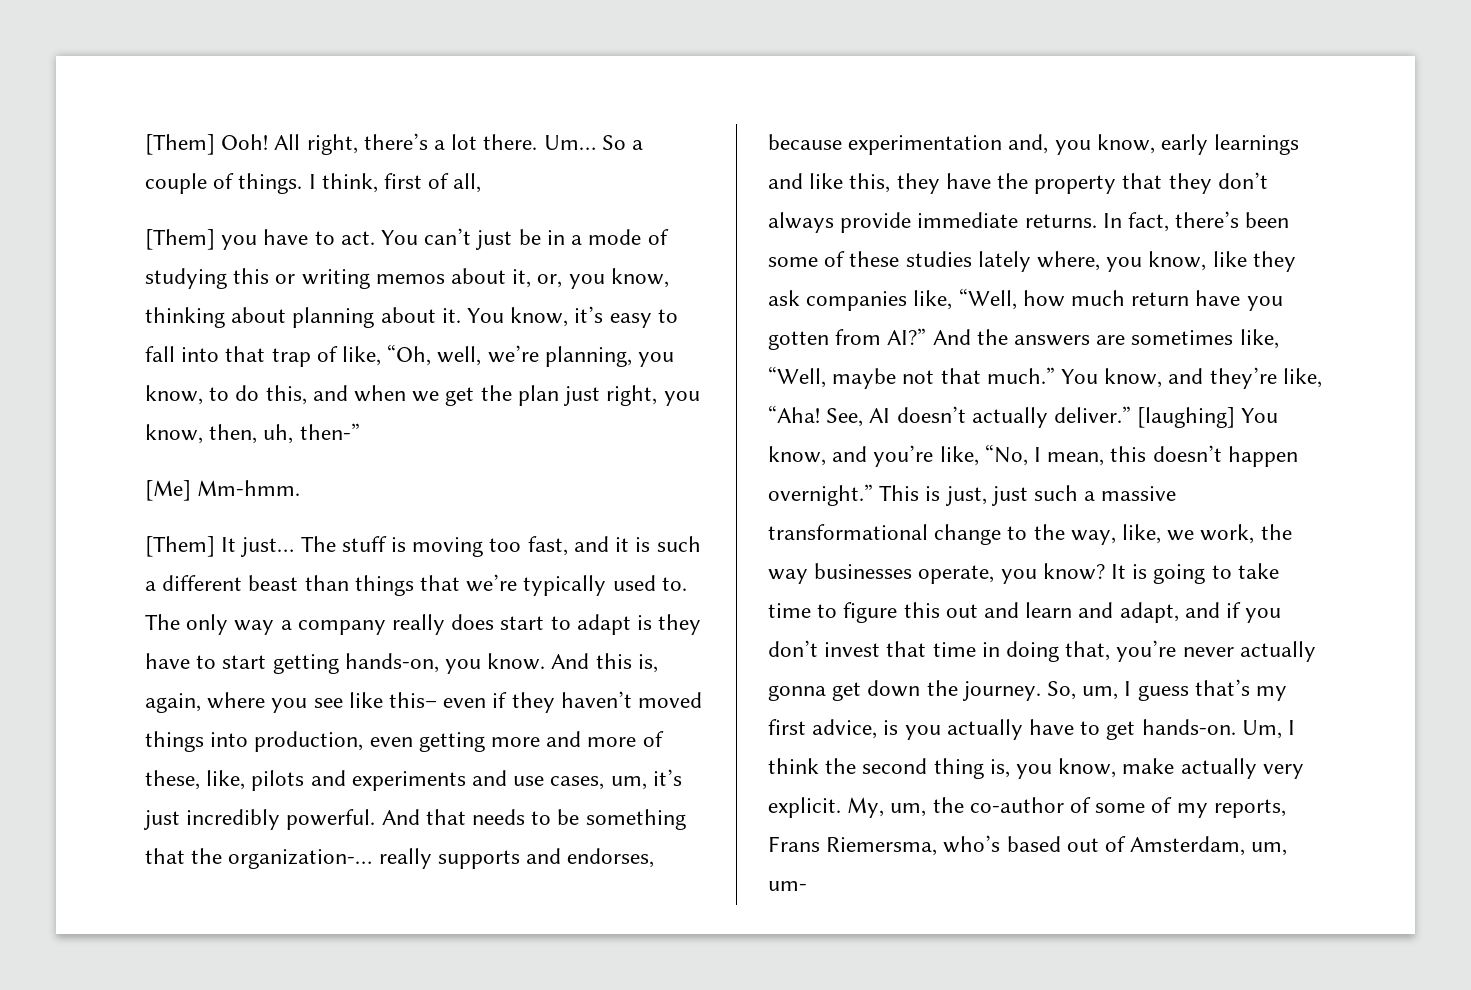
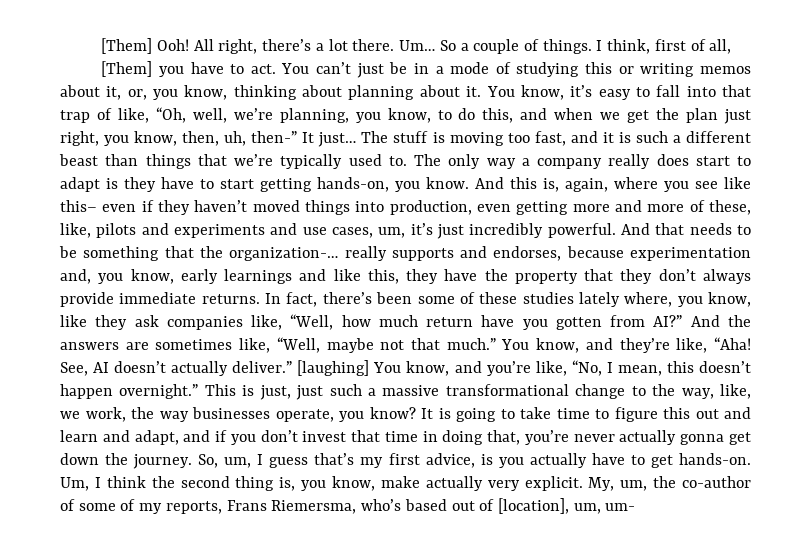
[145,480,301,501] [145,536,215,557] // [Me] Mm-hmm. // [Them] -> (298, 137) none
[1130,836,1246,856] Amsterdam, -> [497,498,569,514] [location],

